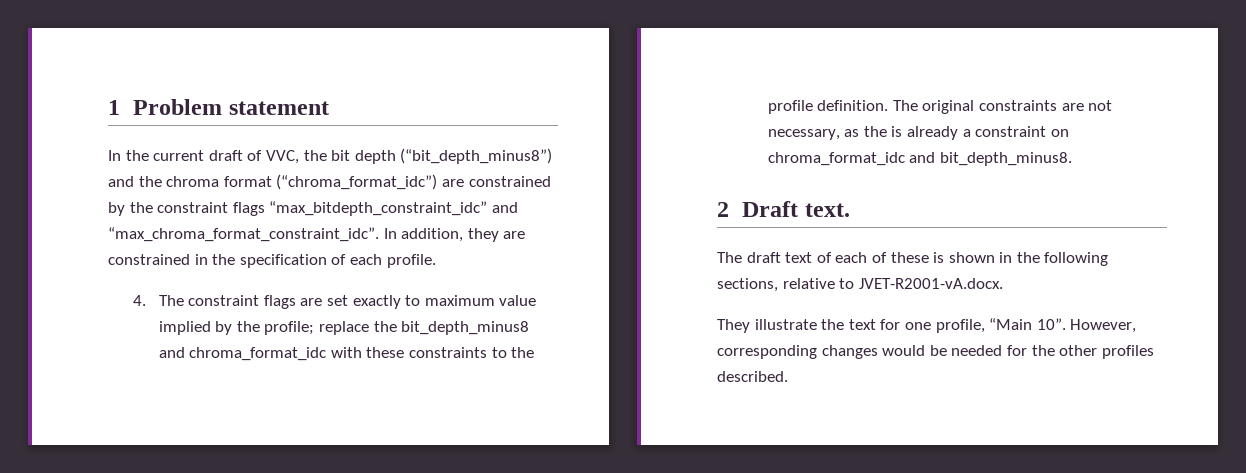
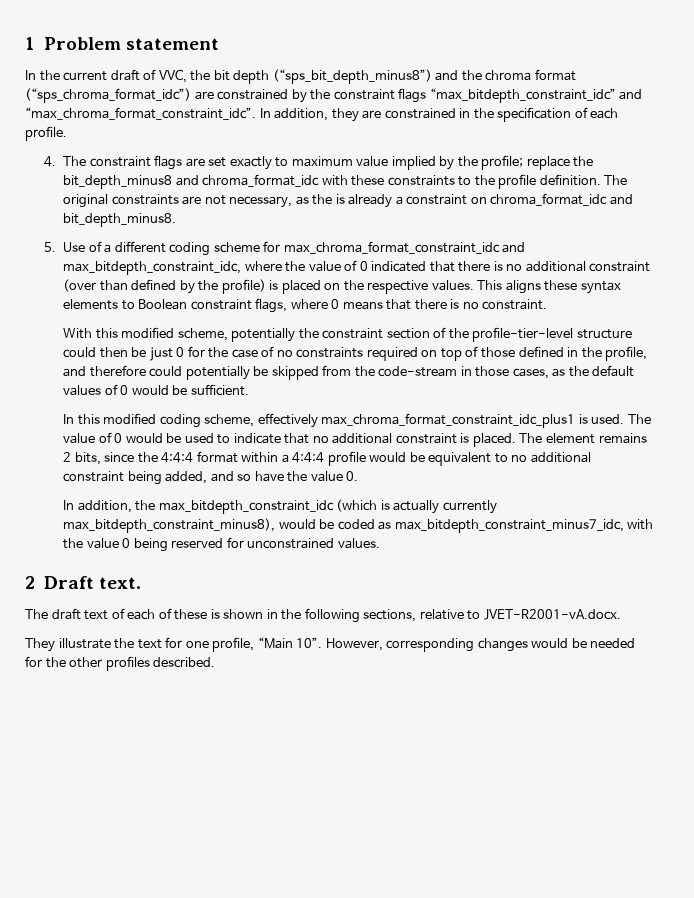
[400,148,553,164] (“bit_depth_minus8”) -> [272,69,432,84] (“sps_bit_depth_minus8”)
[276,174,438,190] (“chroma_format_idc”) -> [25,88,191,103] (“sps_chroma_format_idc”)
(1072, 159) none -> [44,241,526,256] [63,260,651,275] [63,279,621,294] [63,298,548,313] [63,327,632,342] [63,346,648,361] [63,365,635,380] [63,384,249,396] [63,413,651,428] [63,432,647,447] [63,451,591,466] [63,471,359,485] [63,499,497,514] [63,518,654,533] [63,537,380,552] // 5. Use of a different coding scheme for max_chroma_format_constraint_idc and max_bitdepth_constraint_idc, where the value of 0 indicated that there is no additional constraint (over than defined by the profile) is placed on the respective values. This aligns these syntax elements to Boolean constraint flags, where 0 means that there is no constraint. // With this modified scheme, potentially the constraint section of the profile-tier-level structure could then be just 0 for the case of no constraints required on top of those defined in the profile, and therefore could potentially be skipped from the code-stream in those cases, as the default values of 0 would be sufficient. // In this modified coding scheme, effectively max_chroma_format_constraint_idc_plus1 is used. The value of 0 would be used to indicate that no additional constraint is placed. The element remains 2 bits, since the 4:4:4 format within a 4:4:4 profile would be equivalent to no additional constraint being added, and so have the value 0. // In addition, the max_bitdepth_constraint_idc (which is actually currently max_bitdepth_constraint_minus8), would be coded as max_bitdepth_constraint_minus7_idc, with the value 0 being reserved for unconstrained values.

